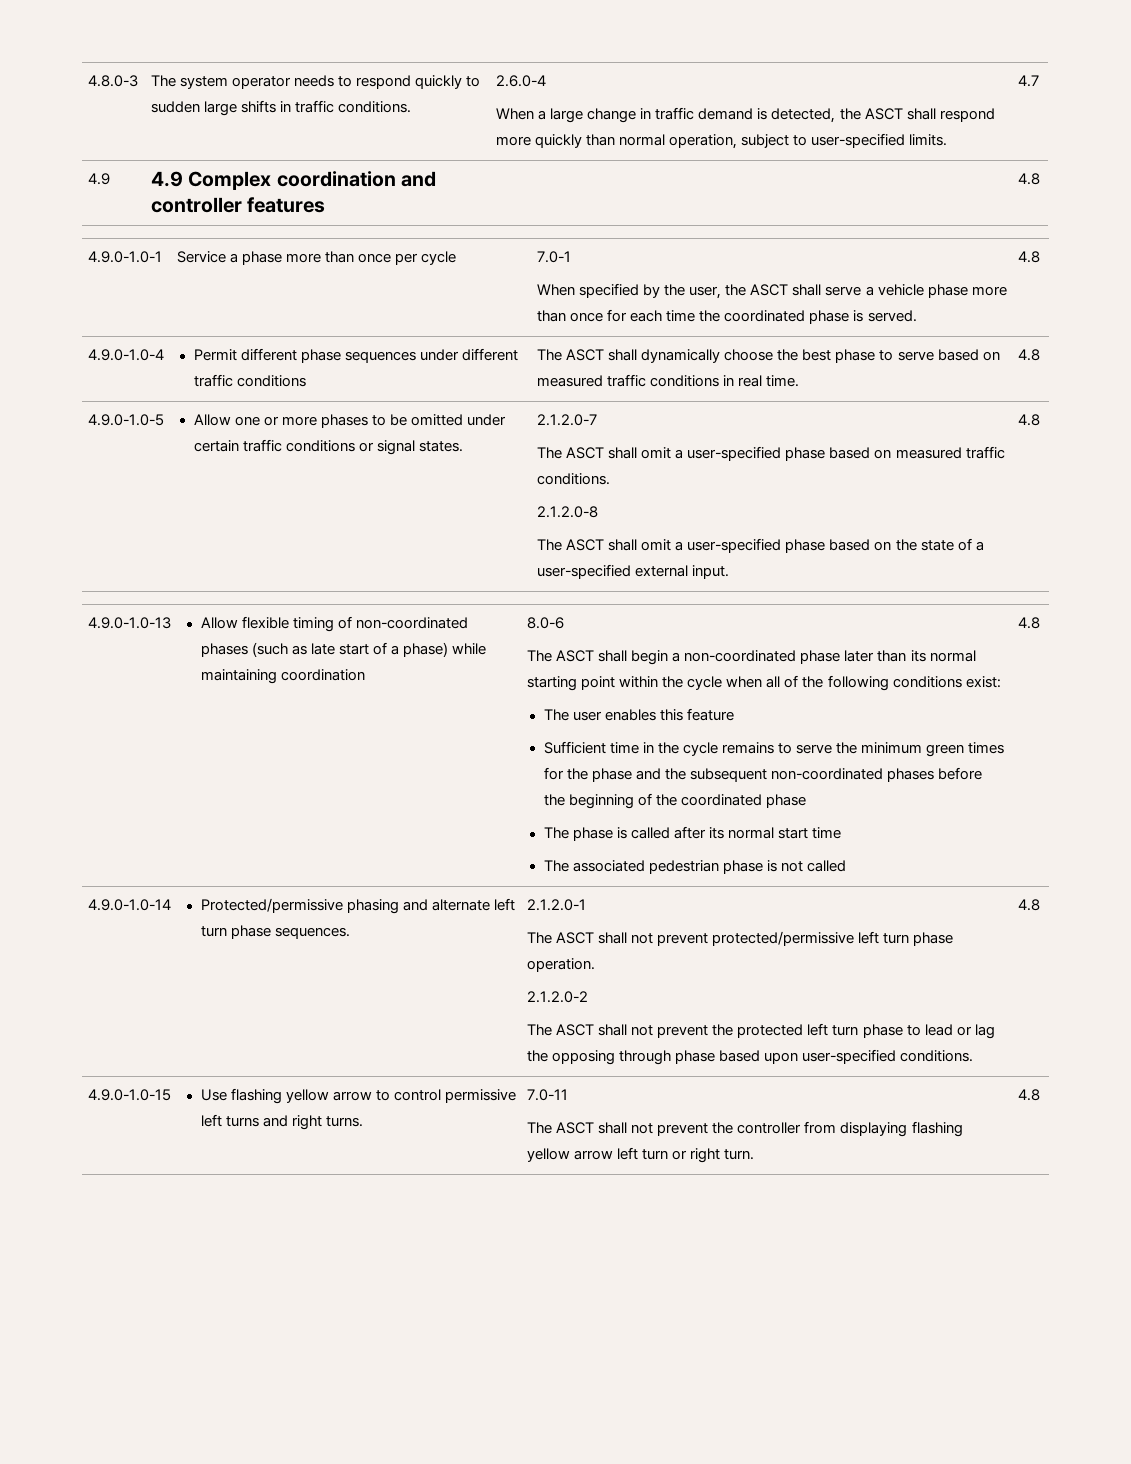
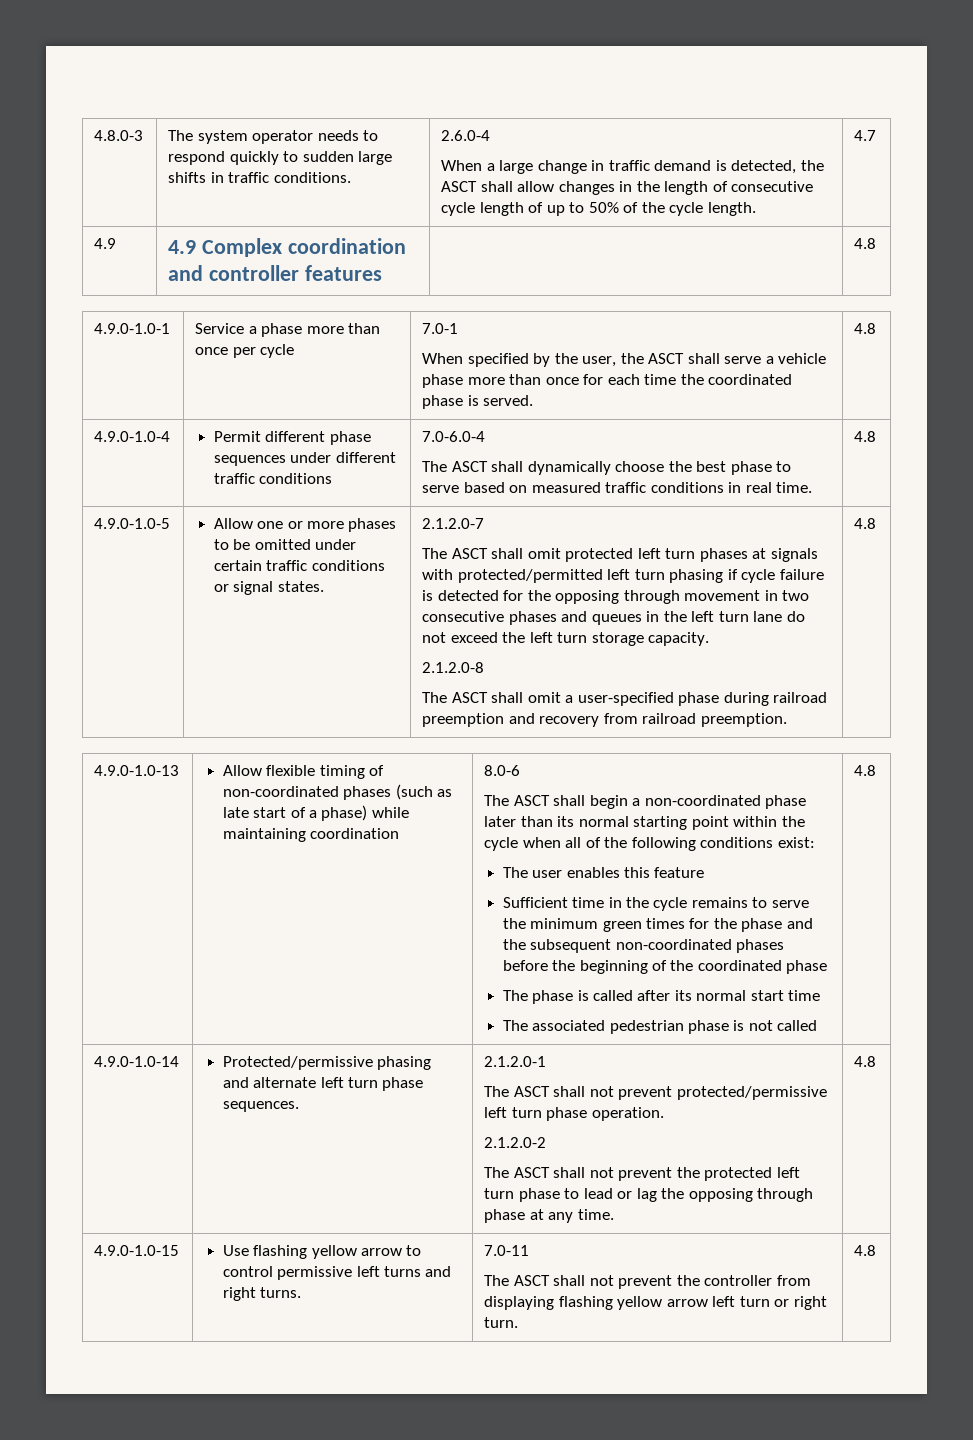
[939,108,995,122] [496,133,948,149] respond more quickly than normal operation, subject to user-specified limits. -> [517,181,814,195] [441,202,756,216] allow changes in the length of consecutive cycle length of up to 50% of the cycle length.
(306, 381) none -> [422,431,486,442] 7.0-6.0-4 //
[675,446,1005,461] [537,473,611,485] a user-specified phase based on measured traffic conditions. -> [565,548,818,562] [422,569,824,583] [422,590,810,604] [422,611,805,625] [422,632,710,646] protected left turn phases at signals with protected/permitted left turn phasing if cycle failure is detected for the opposing through movement in two consecutive phases and queues in the left turn lane do not exceed the left turn storage capacity.
[829,538,984,551] [537,564,730,579] based on the state of a user-specified external input. -> [723,692,828,706] [422,713,787,727] during railroad preemption and recovery from railroad preemption.
[719,1049,974,1064] based upon user-specified conditions. -> [529,1209,614,1223] at any time.

